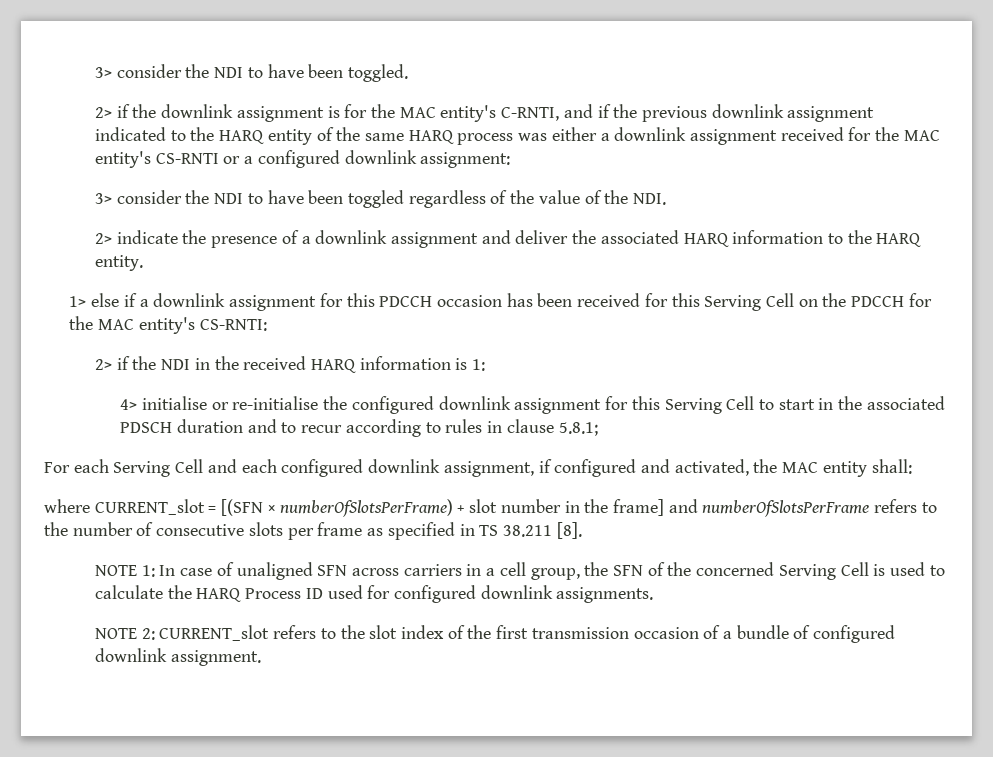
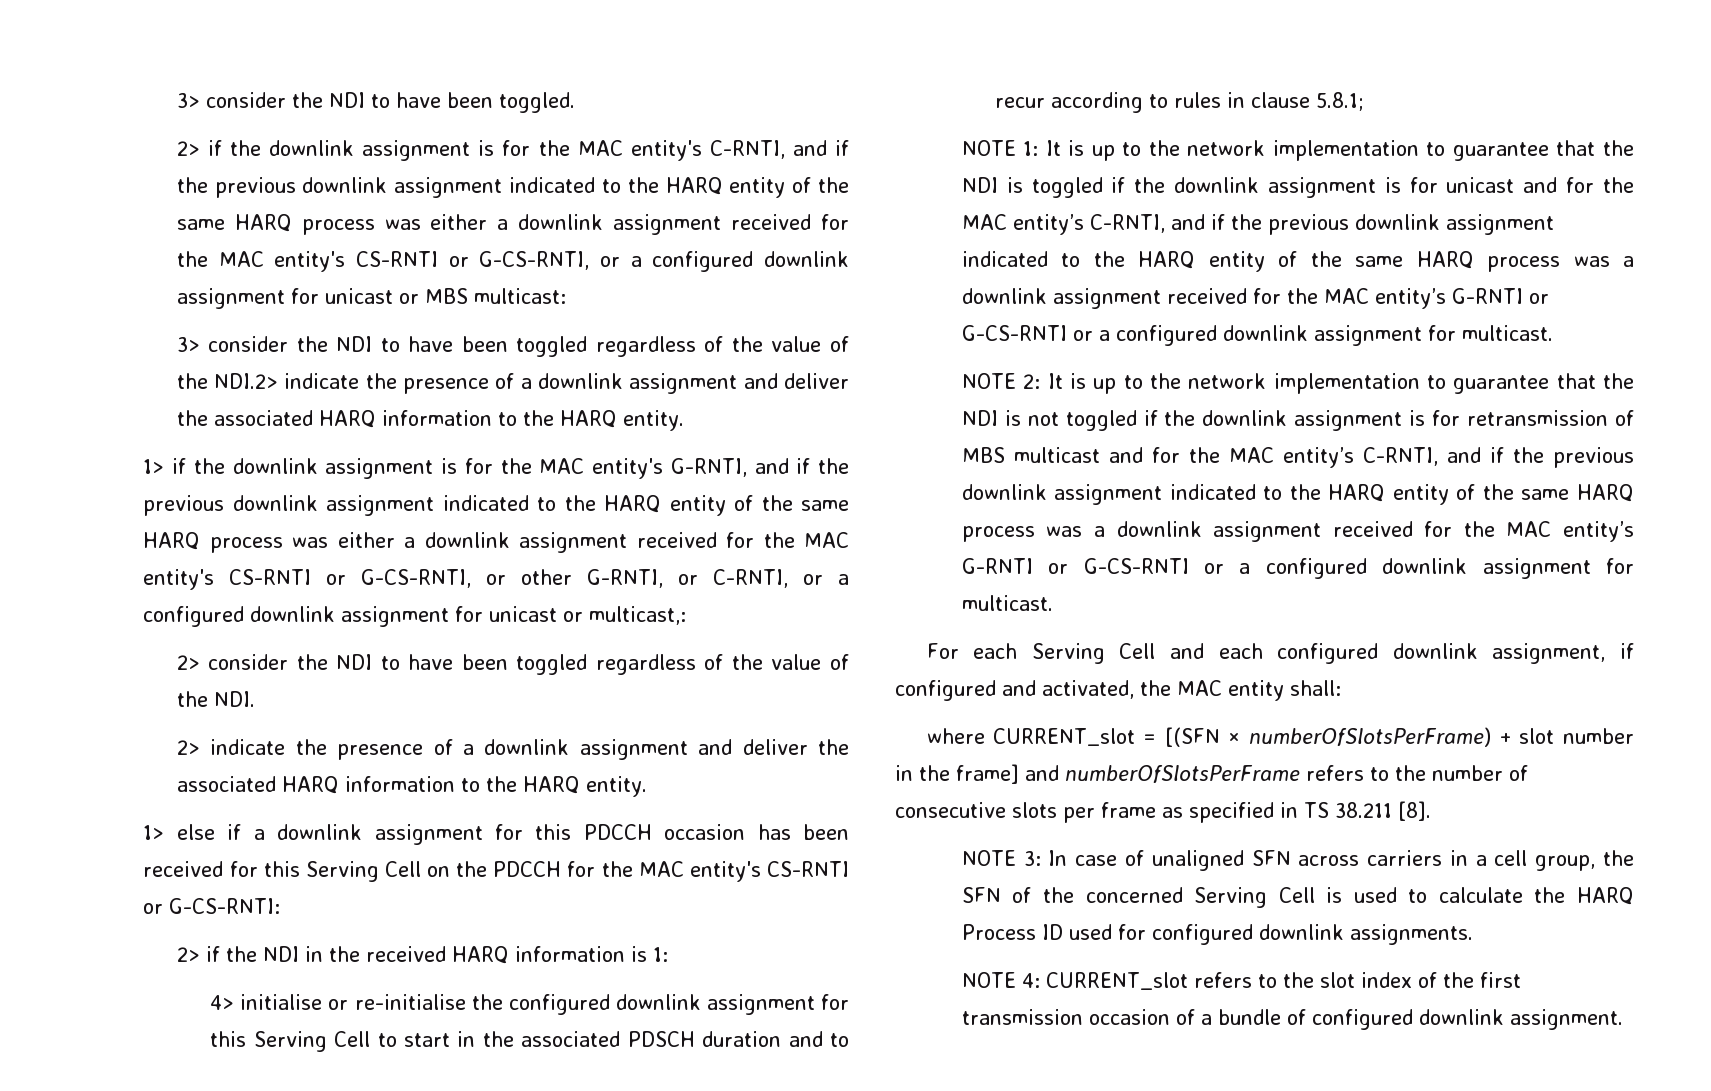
[244,150,511,168] a configured downlink assignment: -> [479,251,849,272] [176,288,566,309] G-CS-RNTI, or a configured downlink assignment for unicast or MBS multicast:
(629, 197) none -> [214,373,849,394] [176,410,684,431] [143,458,849,479] [143,495,850,516] [143,532,850,553] [143,569,850,590] [143,606,687,627] [176,654,850,675] [176,691,208,707] NDI.2> indicate the presence of a downlink assignment and deliver the associated HARQ information to the HARQ entity. // 1> if the downlink assignment is for the MAC entity's G-RNTI, and if the previous downlink assignment indicated to the HARQ entity of the same HARQ process was either a downlink assignment received for the MAC entity's CS-RNTI or G-CS-RNTI, or other G-RNTI, or C-RNTI, or a configured downlink assignment for unicast or multicast,: // 2> consider the NDI to have been toggled regardless of the value of the
[199,319,267,331] CS-RNTI: -> [767,861,850,877] [143,898,281,914] CS-RNTI or G-CS-RNTI:
(598, 429) none -> [961,140,1634,161] [961,177,1634,198] [961,214,1554,235] [961,251,1634,272] [961,288,1549,309] [961,325,1553,346] [961,373,1634,394] [961,410,1634,431] [961,447,1634,468] [961,484,1634,505] [961,521,1634,542] [961,558,1634,579] [961,595,1053,611] // NOTE 1: It is up to the network implementation to guarantee that the NDI is toggled if the downlink assignment is for unicast and for the MAC entity’s C-RNTI, and if the previous downlink assignment indicated to the HARQ entity of the same HARQ process was a downlink assignment received for the MAC entity’s G-RNTI or G-CS-RNTI or a configured downlink assignment for multicast. // NOTE 2: It is up to the network implementation to guarantee that the NDI is not toggled if the downlink assignment is for retransmission of MBS multicast and for the MAC entity’s C-RNTI, and if the previous downlink assignment indicated to the HARQ entity of the same HARQ process was a downlink assignment received for the MAC entity’s G-RNTI or G-CS-RNTI or a configured downlink assignment for multicast.
[141,565,155,577] 1: -> [1023,851,1041,866] 3:
[141,628,155,640] 2: -> [1021,973,1040,988] 4:

